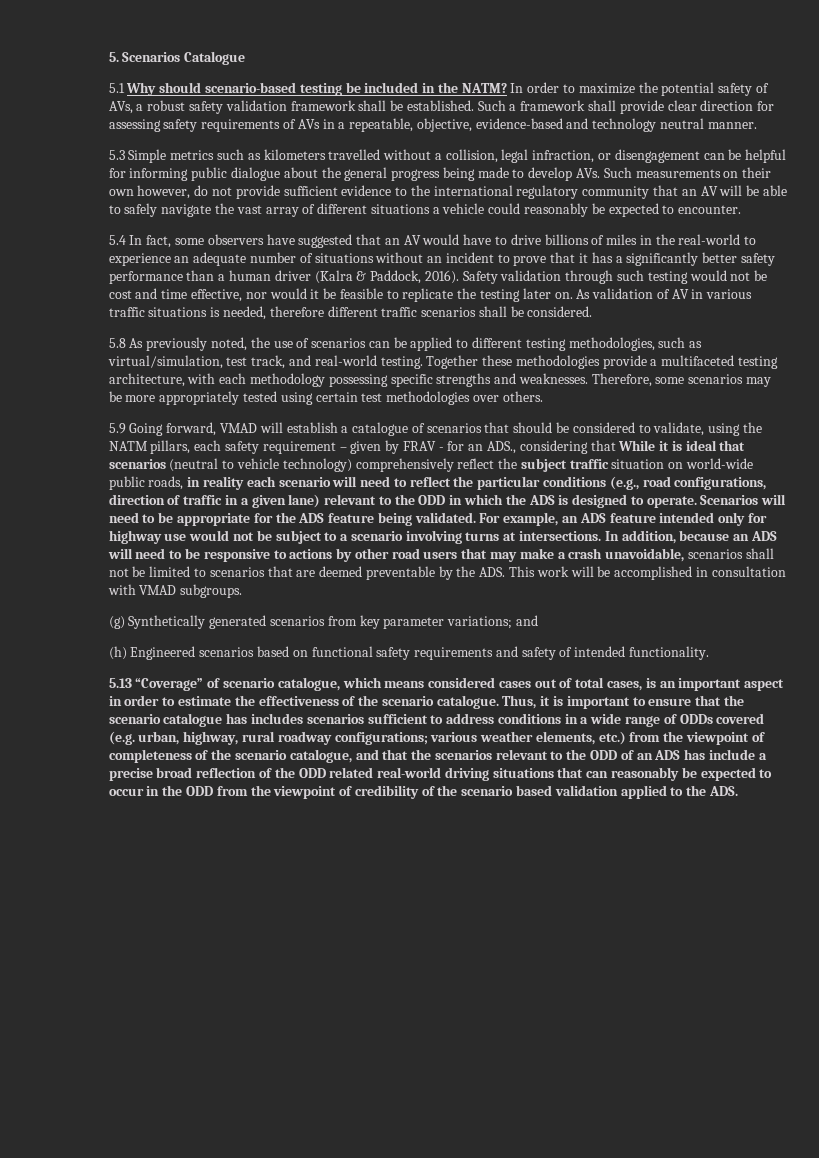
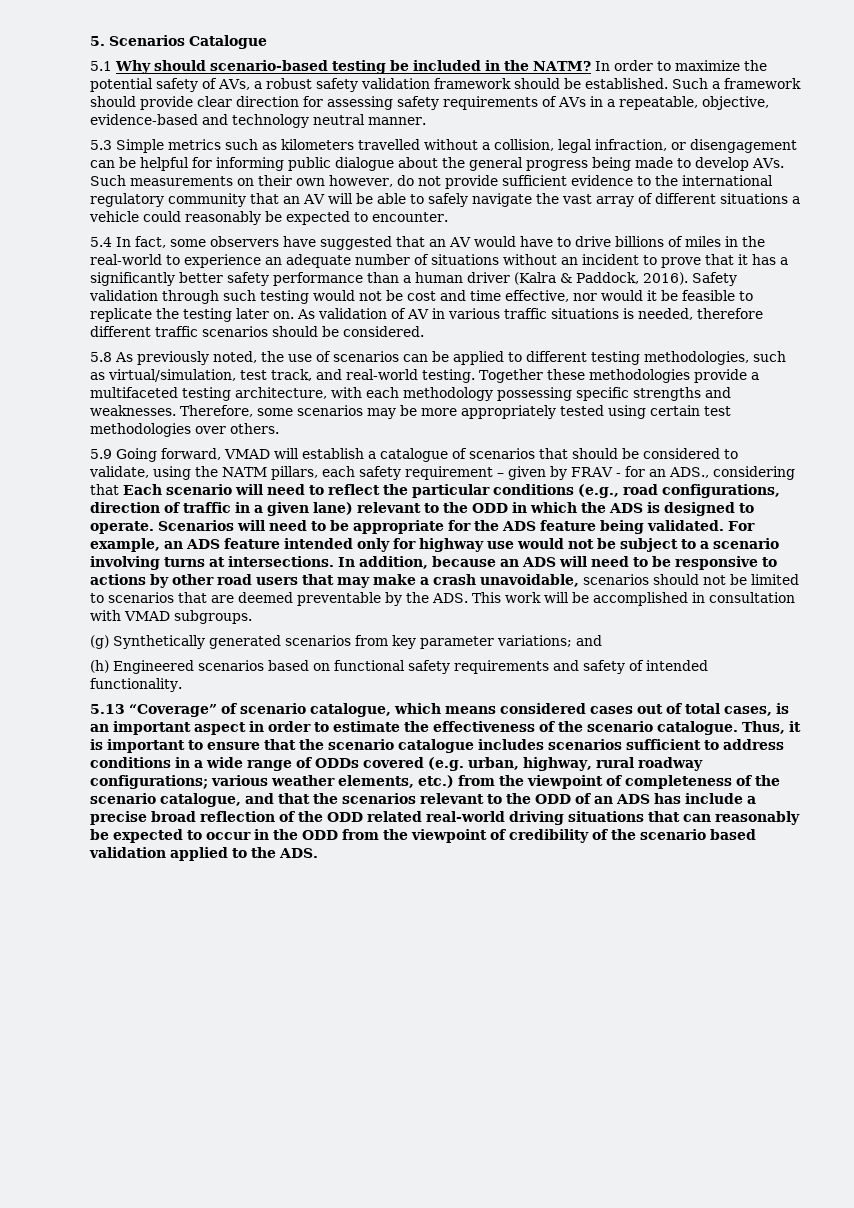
[358,100,387,111] shall -> [514,78,561,89] should
[588,100,617,111] shall -> [90,96,137,107] should
[478,306,507,317] shall -> [272,326,319,337] should
[618,440,746,451] [108,458,754,472] [108,476,276,490] While it is ideal that scenarios (neutral to vehicle technology) comprehensively reflect the subject traffic situation on world-wide public roads, in reality each -> [123,484,163,495] Each
[745,548,774,559] shall -> [653,574,700,585] should
[226,713,248,724] has -> (475, 746) none

